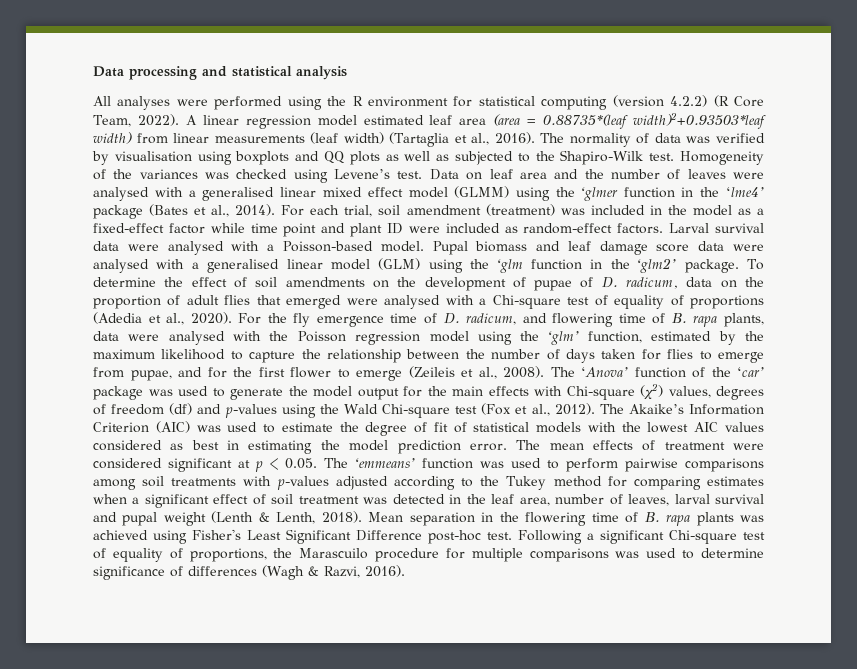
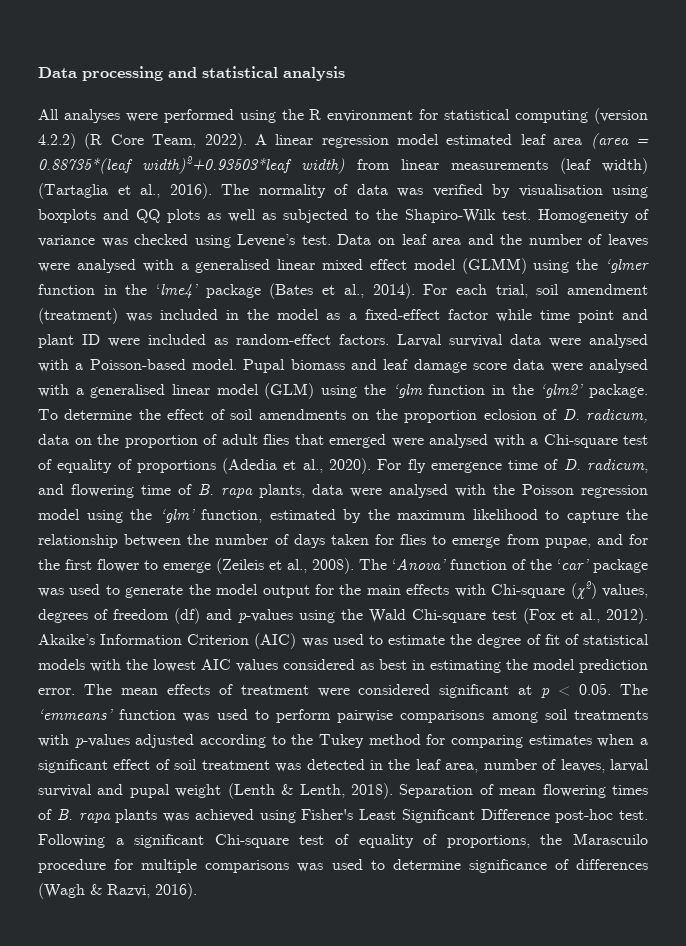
[113,169,198,179] the variances -> [38,235,95,247] variance
[424,277,573,291] development of pupae -> [404,409,537,423] proportion eclosion
[267,313,287,323] the -> (402, 464) none
[599,404,624,414] The -> (648, 616) none
[368,512,619,526] Mean separation in the flowering time -> [399,784,648,798] Separation of mean flowering times

